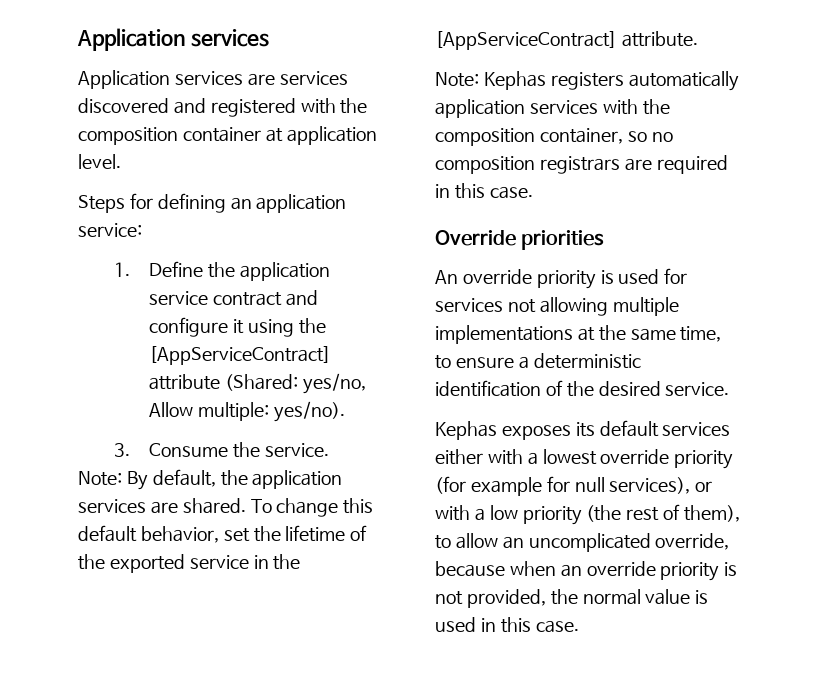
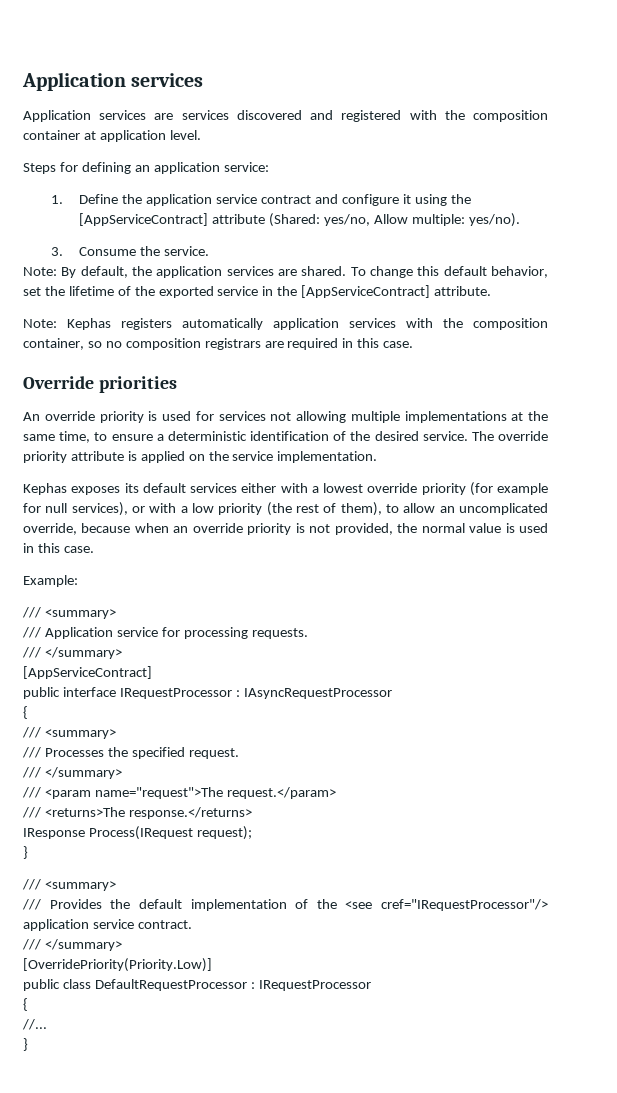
(730, 389) none -> [471,431,549,441] [23,451,378,463] The override priority attribute is applied on the service implementation.
(579, 626) none -> [23,575,78,587] [22,607,116,619] [22,627,308,639] [22,647,122,659] [23,666,152,679] [23,687,392,699] [23,706,28,719] [22,727,116,739] [22,747,239,759] [22,767,122,779] [22,787,336,799] [22,807,252,819] [23,826,252,840] [23,846,28,859] [22,879,116,891] [22,899,548,911] [23,919,192,931] [22,939,122,951] [23,958,212,972] [23,979,371,991] [23,998,28,1011] [22,1019,47,1030] [23,1038,28,1051] // Example: // /// <summary> // /// Application service for processing requests. // /// </summary> // [AppServiceContract] // public interface IRequestProcessor : IAsyncRequestProcessor // { // /// <summary> // /// Processes the specified request. // /// </summary> // /// <param name="request">The request.</param> // /// <returns>The response.</returns> // IResponse Process(IRequest request); // } // /// <summary> // /// Provides the default implementation of the <see cref="IRequestProcessor"/> application service contract. // /// </summary> // [OverridePriority(Priority.Low)] // public class DefaultRequestProcessor : IRequestProcessor // { // //... // }

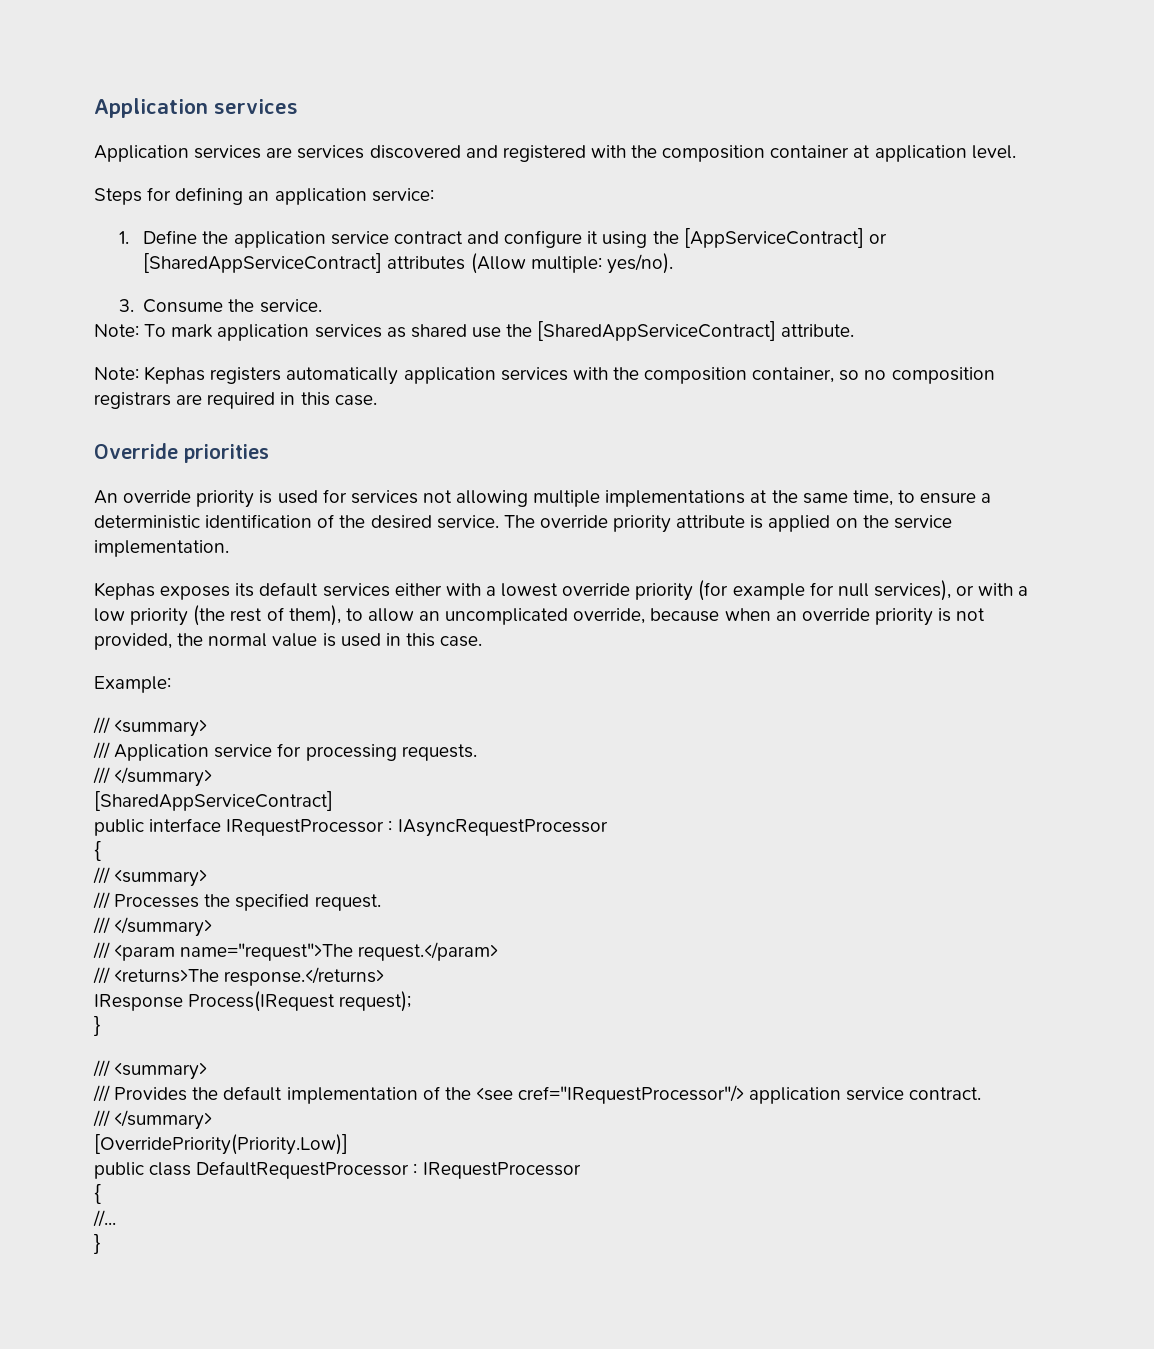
[212,213,409,227] attribute (Shared: yes/no, Allow -> [868,233,887,244] [143,253,526,274] or [SharedAppServiceContract] attributes (Allow
[61,266,548,278] [23,285,431,298] By default, the application services are shared. To change this default behavior, set the lifetime of the exported service in the [AppServiceContract] -> [144,321,777,341] To mark application services as shared use the [SharedAppServiceContract]
[23,666,152,679] [AppServiceContract] -> [94,791,333,811] [SharedAppServiceContract]

